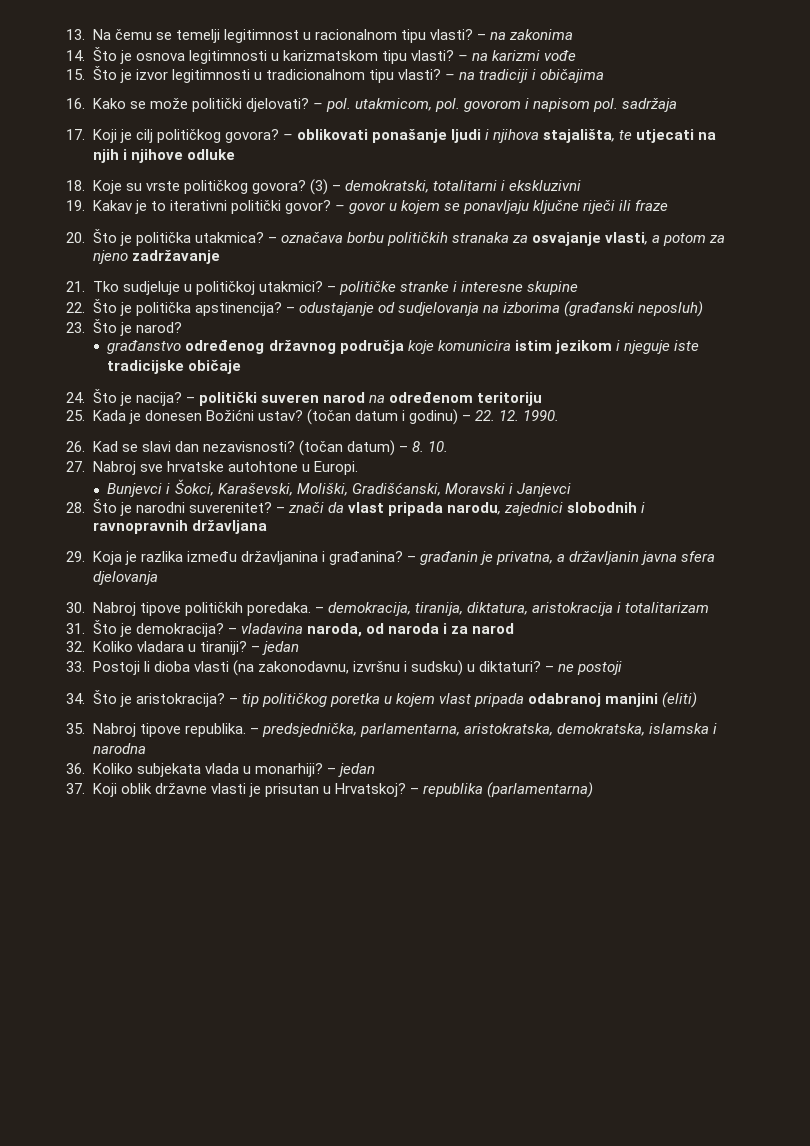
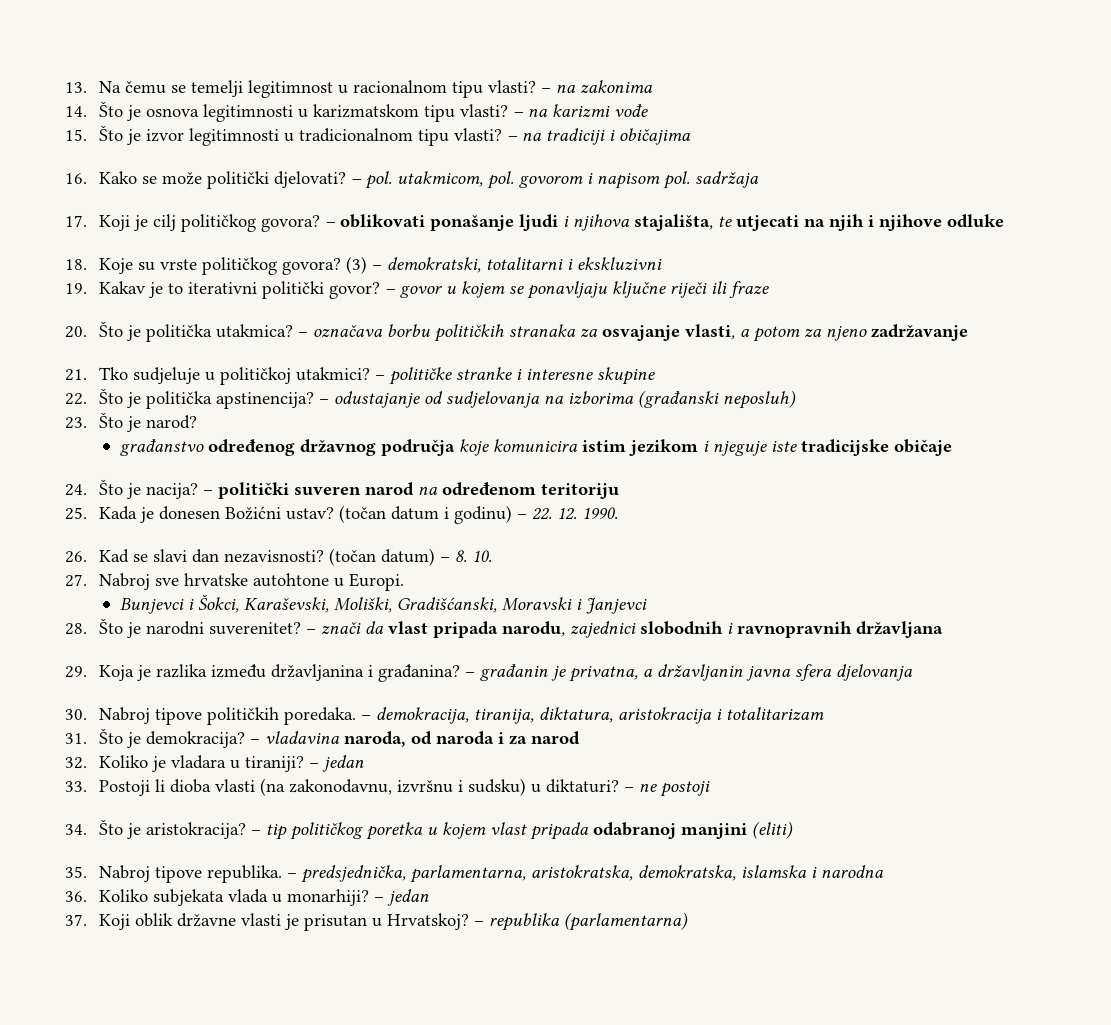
(133, 646) none -> [152,756,167,772] je

